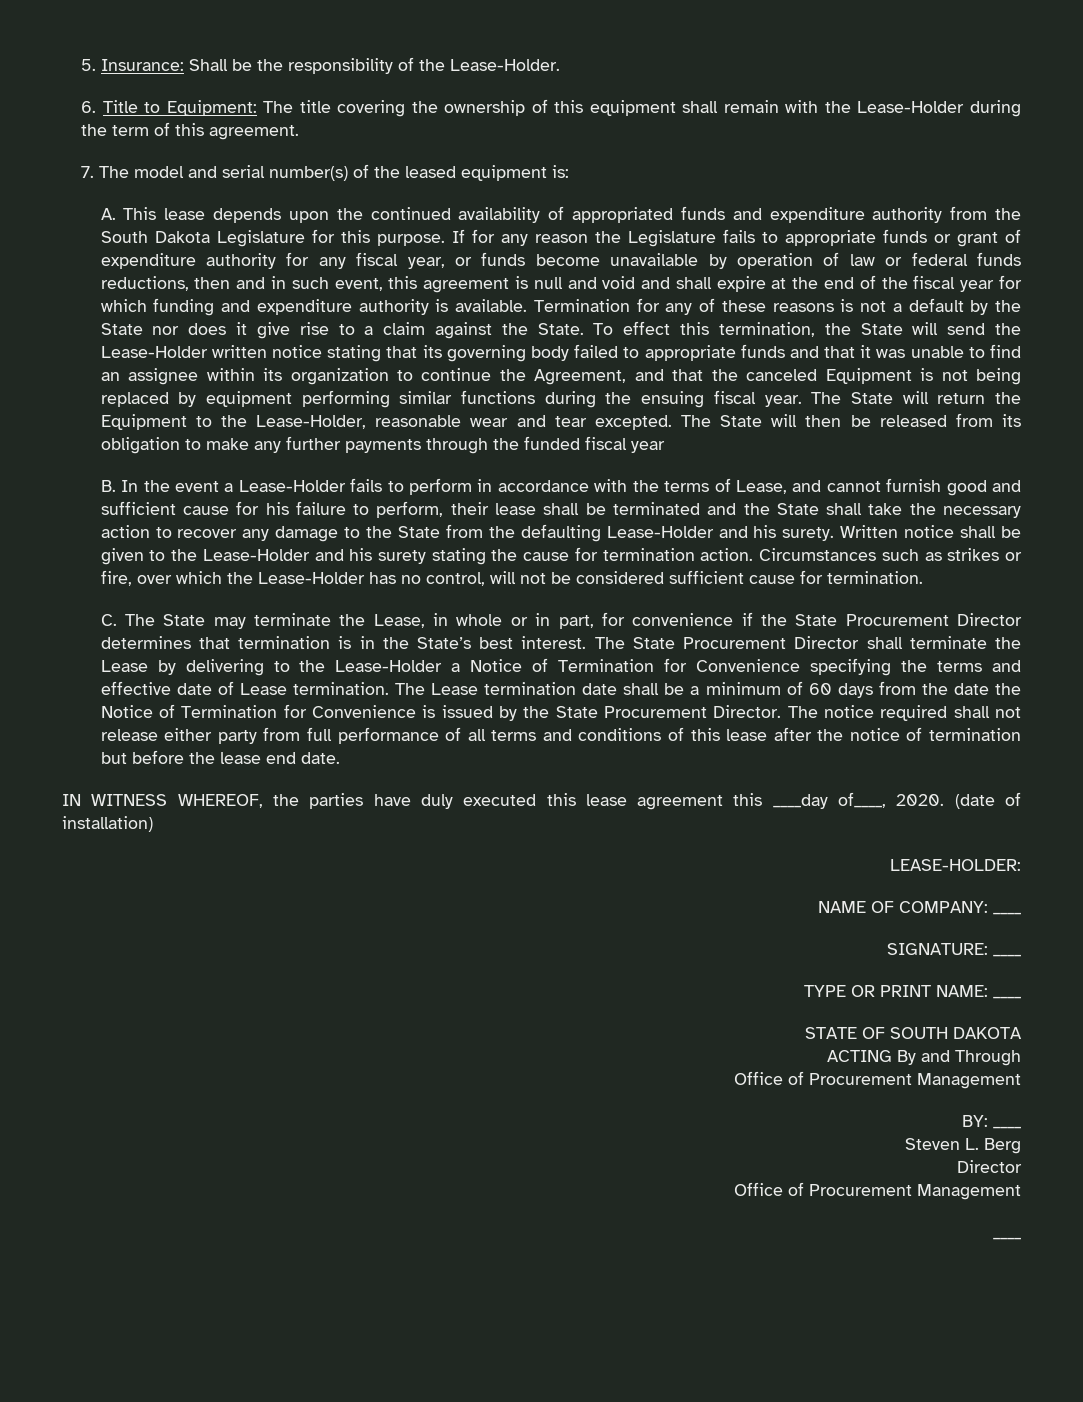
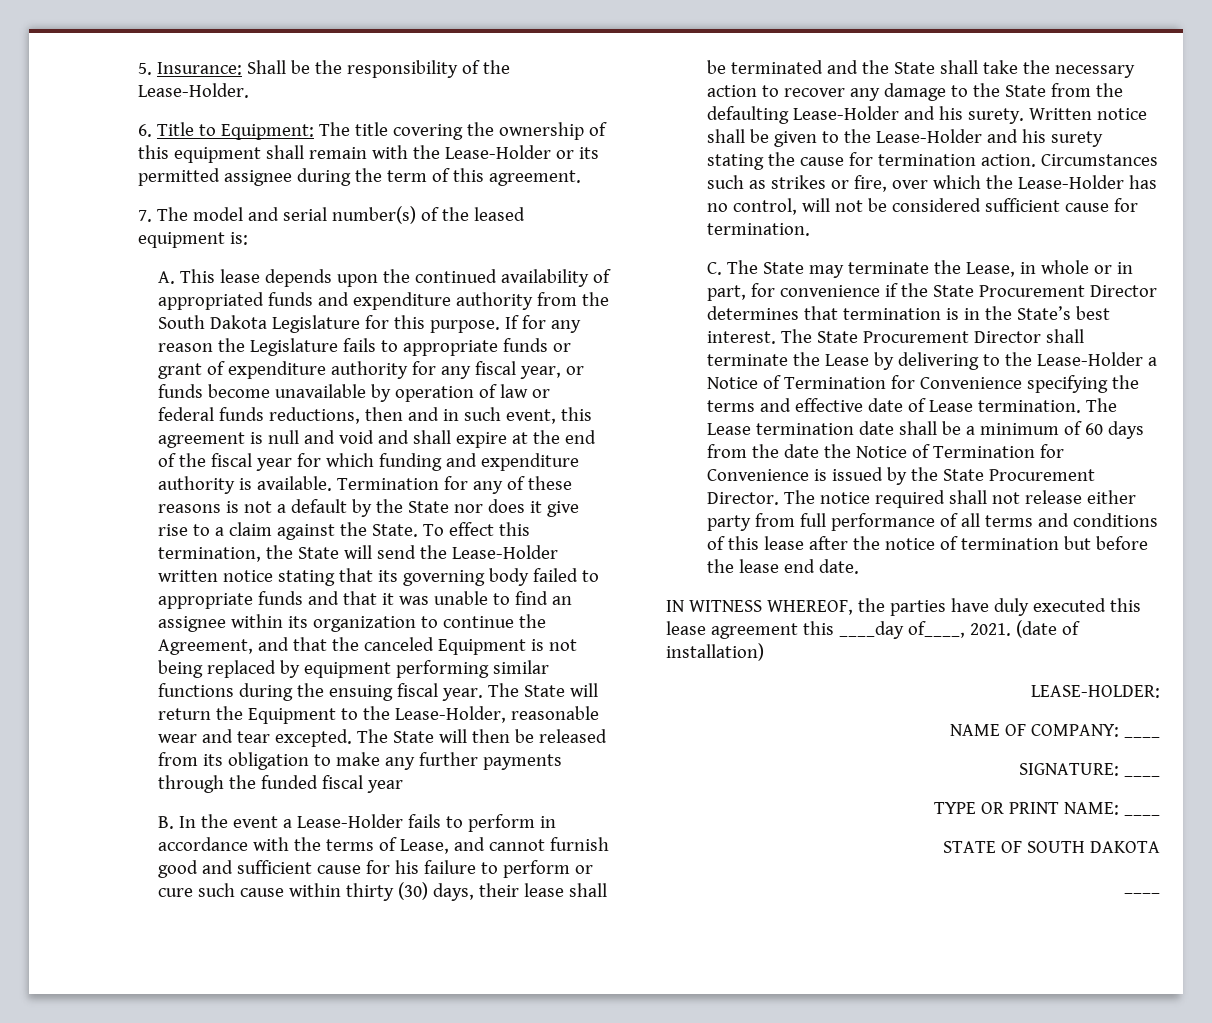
(965, 107) none -> [555,147,599,159] [137,168,292,186] or its permitted assignee
[376,501,444,518] perform, -> [503,860,594,878] [158,882,475,901] perform or cure such cause within thirty (30) days,
[896,794,945,806] 2020. -> [969,623,1011,636] 2021.
[827,1050,1021,1066] [734,1071,1021,1089] [962,1115,1021,1129] [905,1138,1021,1154] [957,1160,1022,1173] [734,1182,1021,1200] // ACTING By and Through // Office of Procurement Management // BY: ____ // Steven L. Berg // Director // Office of Procurement Management -> (1160, 847) none

